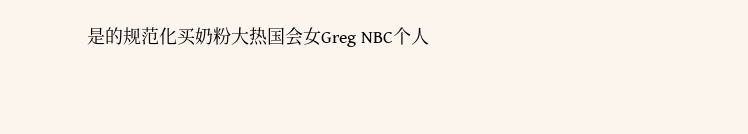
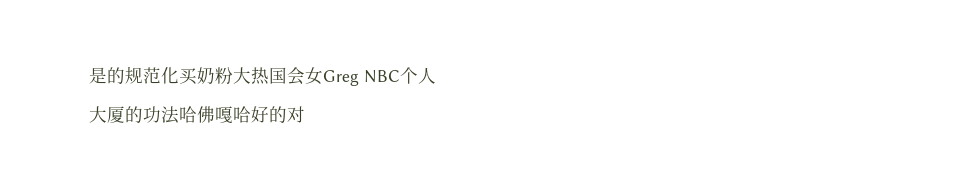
(429, 36) none -> [89,106,305,124] // 大厦的功法哈佛嘎哈好的对

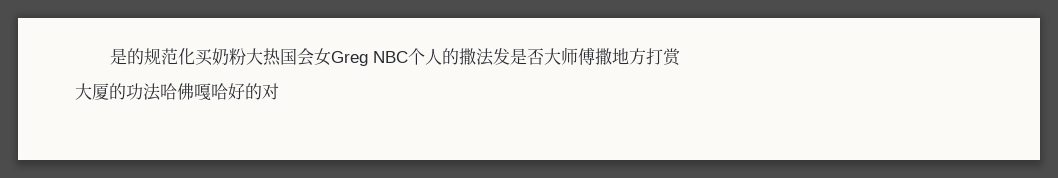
(436, 75) none -> [442,47,682,66] 的撒法发是否大师傅撒地方打赏

